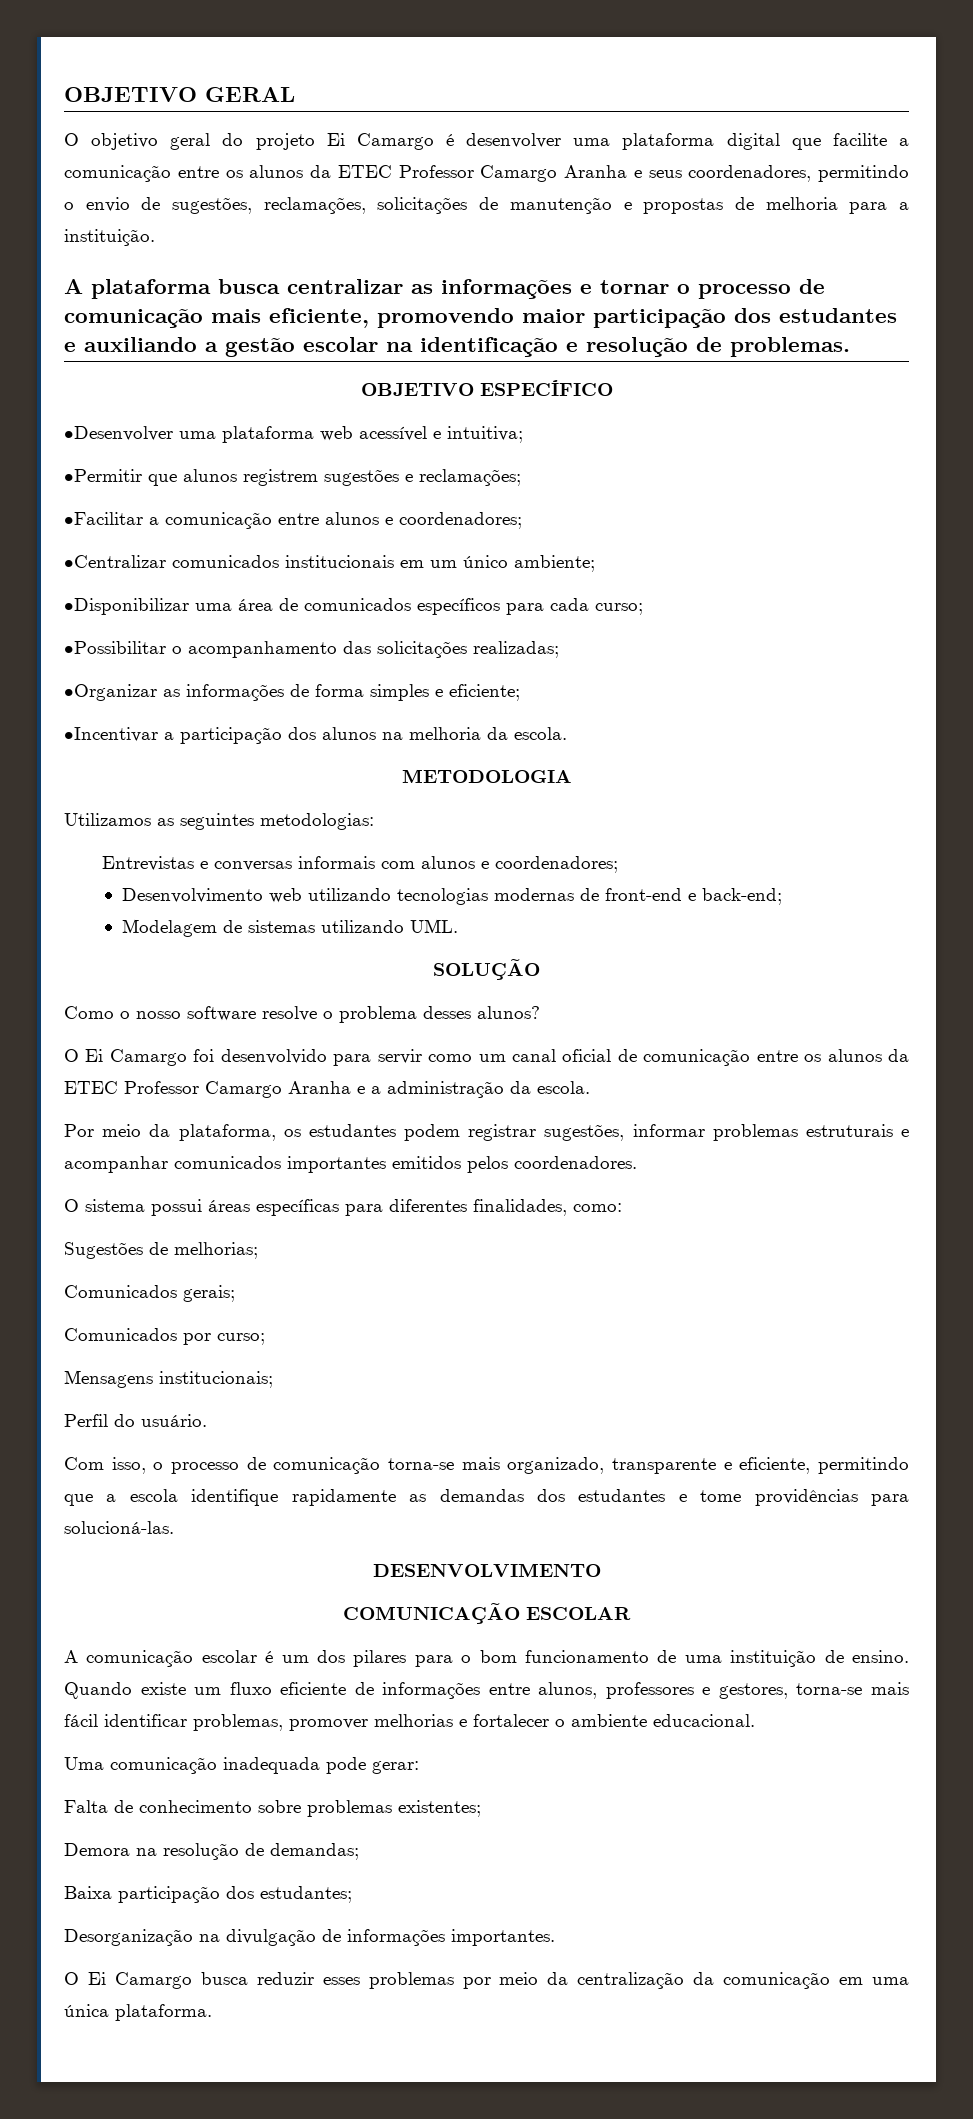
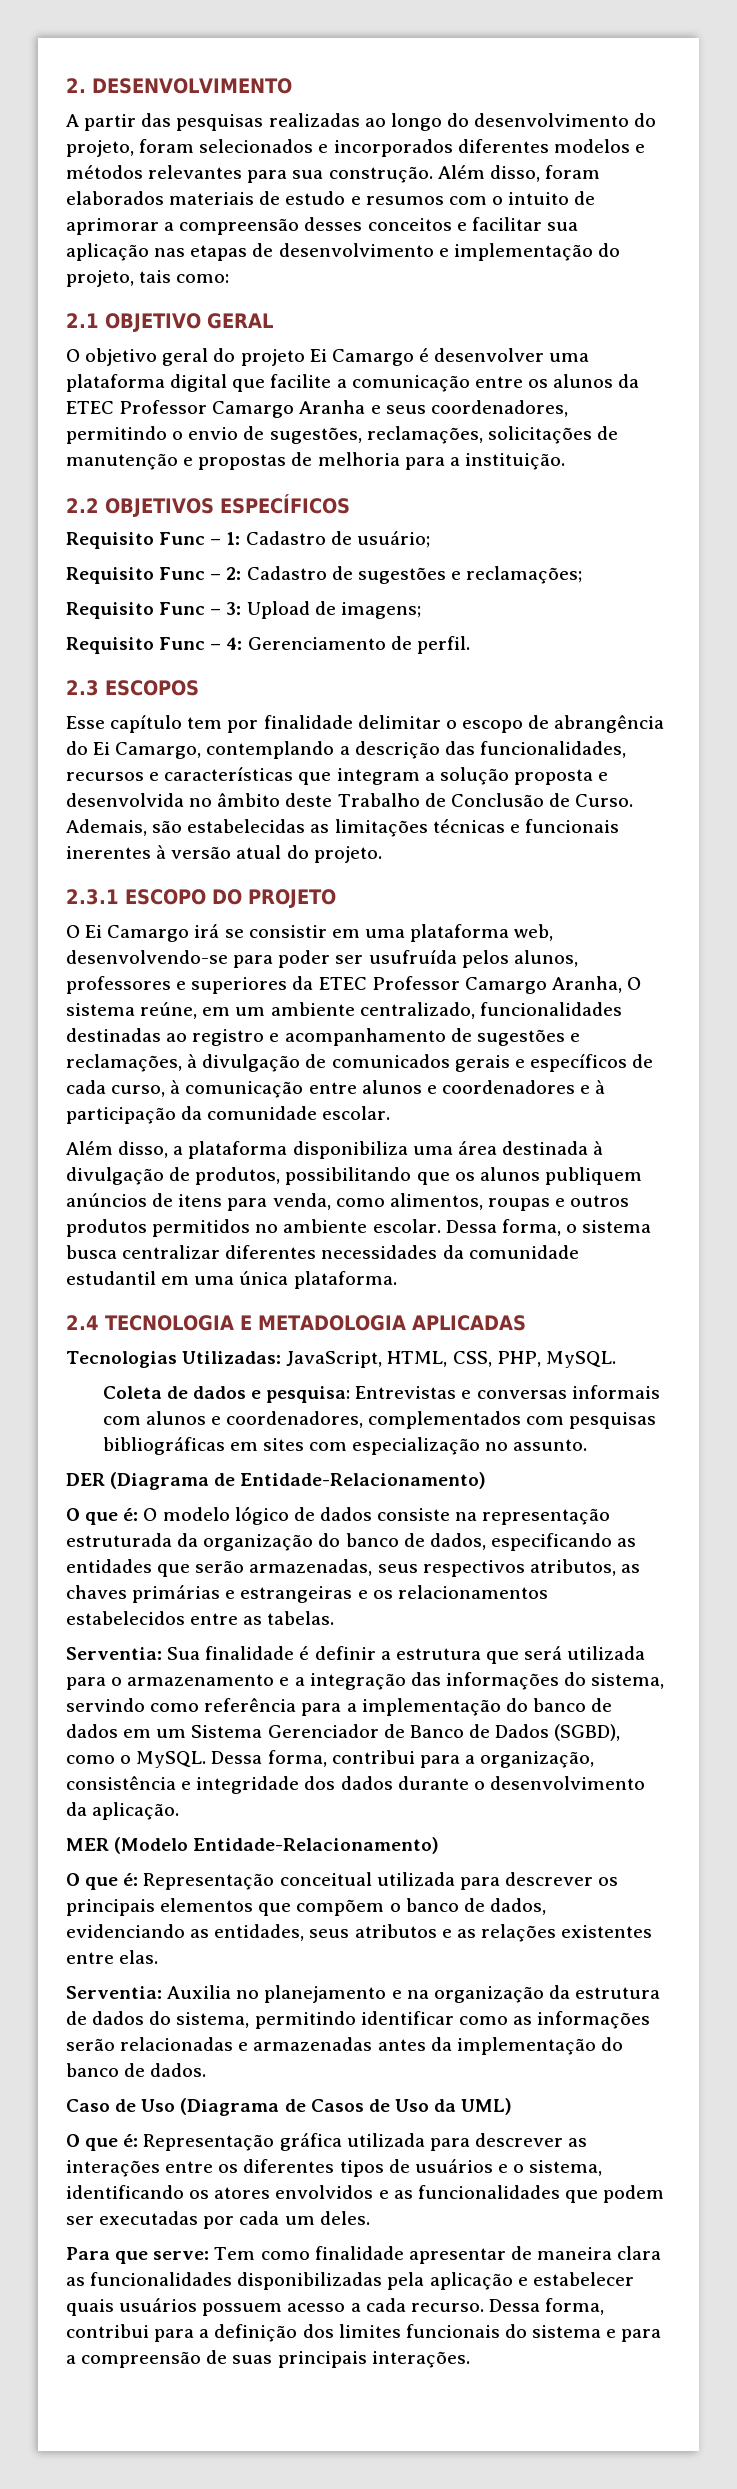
(64, 94) none -> [66,78,292,94] [66,113,657,131] [66,139,645,157] [66,165,600,183] [66,191,596,205] [66,217,578,235] [66,243,620,261] [66,270,230,287] [66,313,99,328] 2. DESENVOLVIMENTO // A partir das pesquisas realizadas ao longo do desenvolvimento do projeto, foram selecionados e incorporados diferentes modelos e métodos relevantes para sua construção. Além disso, foram elaborados materiais de estudo e resumos com o intuito de aprimorar a compreensão desses conceitos e facilitar sua aplicação nas etapas de desenvolvimento e implementação do projeto, tais como: // 2.1
[64,279,825,299] [64,308,897,328] [64,337,850,357] [360,380,613,396] [64,426,523,443] [64,469,521,486] [64,512,522,529] [64,555,595,572] [64,598,643,615] [64,641,559,658] [64,684,520,701] [64,727,567,744] [401,769,572,783] [64,813,374,830] A plataforma busca centralizar as informações e tornar o processo de comunicação mais eficiente, promovendo maior participação dos estudantes e auxiliando a gestão escolar na identificação e resolução de problemas. // OBJETIVO ESPECÍFICO // •Desenvolver uma plataforma web acessível e intuitiva; // •Permitir que alunos registrem sugestões e reclamações; // •Facilitar a comunicação entre alunos e coordenadores; // •Centralizar comunicados institucionais em um único ambiente; // •Disponibilizar uma área de comunicados específicos para cada curso; // •Possibilitar o acompanhamento das solicitações realizadas; // •Organizar as informações de forma simples e eficiente; // •Incentivar a participação dos alunos na melhoria da escola. // METODOLOGIA // Utilizamos as seguintes metodologias: // -> [66,494,350,517] [66,531,430,549] [66,566,583,584] [66,601,421,619] [66,636,470,654] [66,680,199,696] [66,715,665,733] [66,741,626,759] [66,767,609,785] [66,793,634,807] [66,819,619,837] [66,845,382,863] [66,889,336,908] [66,924,554,942] [66,950,578,968] [66,976,642,994] [66,1002,622,1019] [66,1028,580,1046] [66,1054,654,1072] [66,1080,606,1098] [66,1106,391,1124] [66,1141,604,1159] [66,1167,642,1185] [66,1193,630,1211] [66,1219,652,1237] [66,1245,579,1259] [66,1271,397,1289] [66,1315,526,1331] [66,1351,616,1368] [102,1386,351,1403] 2.2 OBJETIVOS ESPECÍFICOS // Requisito Func – 1: Cadastro de usuário; // Requisito Func – 2: Cadastro de sugestões e reclamações; // Requisito Func – 3: Upload de imagens; // Requisito Func – 4: Gerenciamento de perfil. // 2.3 ESCOPOS // Esse capítulo tem por finalidade delimitar o escopo de abrangência do Ei Camargo, contemplando a descrição das funcionalidades, recursos e características que integram a solução proposta e desenvolvida no âmbito deste Trabalho de Conclusão de Curso. Ademais, são estabelecidas as limitações técnicas e funcionais inerentes à versão atual do projeto. // 2.3.1 ESCOPO DO PROJETO // O Ei Camargo irá se consistir em uma plataforma web, desenvolvendo-se para poder ser usufruída pelos alunos, professores e superiores da ETEC Professor Camargo Aranha, O sistema reúne, em um ambiente centralizado, funcionalidades destinadas ao registro e acompanhamento de sugestões e reclamações, à divulgação de comunicados gerais e específicos de cada curso, à comunicação entre alunos e coordenadores e à participação da comunidade escolar. // Além disso, a plataforma disponibiliza uma área destinada à divulgação de produtos, possibilitando que os alunos publiquem anúncios de itens para venda, como alimentos, roupas e outros produtos permitidos no ambiente escolar. Dessa forma, o sistema busca centralizar diferentes necessidades da comunidade estudantil em uma única plataforma. // 2.4 TECNOLOGIA E METADOLOGIA APLICADAS // Tecnologias Utilizadas: JavaScript, HTML, CSS, PHP, MySQL. // Coleta de dados e pesquisa:
[494,856,618,873] [122,888,783,905] [122,919,459,937] [433,959,540,980] [64,1006,540,1023] [64,1049,909,1066] [64,1081,590,1098] [64,1124,909,1141] [64,1156,637,1173] [64,1199,622,1216] [64,1242,258,1259] [64,1285,235,1302] [64,1328,265,1345] [64,1370,273,1388] [64,1414,207,1427] [64,1457,909,1474] [64,1489,909,1506] [64,1521,174,1534] [372,1563,601,1577] [343,1603,631,1624] [64,1650,909,1667] [64,1682,910,1699] [64,1714,755,1731] [64,1757,419,1774] [64,1800,481,1817] [64,1843,359,1860] [64,1886,352,1903] [64,1929,555,1946] [64,1972,910,1989] [64,2004,212,2021] coordenadores; // Desenvolvimento web utilizando tecnologias modernas de front-end e back-end; // Modelagem de sistemas utilizando UML. // SOLUÇÃO // Como o nosso software resolve o problema desses alunos? // O Ei Camargo foi desenvolvido para servir como um canal oficial de comunicação entre os alunos da ETEC Professor Camargo Aranha e a administração da escola. // Por meio da plataforma, os estudantes podem registrar sugestões, informar problemas estruturais e acompanhar comunicados importantes emitidos pelos coordenadores. // O sistema possui áreas específicas para diferentes finalidades, como: // Sugestões de melhorias; // Comunicados gerais; // Comunicados por curso; // Mensagens institucionais; // Perfil do usuário. // Com isso, o processo de comunicação torna-se mais organizado, transparente e eficiente, permitindo que a escola identifique rapidamente as demandas dos estudantes e tome providências para solucioná-las. // DESENVOLVIMENTO // COMUNICAÇÃO ESCOLAR // A comunicação escolar é um dos pilares para o bom funcionamento de uma instituição de ensino. Quando existe um fluxo eficiente de informações entre alunos, professores e gestores, torna-se mais fácil identificar problemas, promover melhorias e fortalecer o ambiente educacional. // Uma comunicação inadequada pode gerar: // Falta de conhecimento sobre problemas existentes; // Demora na resolução de demandas; // Baixa participação dos estudantes; // Desorganização na divulgação de informações importantes. // O Ei Camargo busca reduzir esses problemas por meio da centralização da comunicação em uma única plataforma. -> [226,1411,657,1429] [102,1437,588,1455] [66,1472,487,1490] [66,1506,611,1525] [66,1533,637,1551] [66,1559,640,1577] [66,1585,548,1603] [66,1611,335,1625] [66,1646,646,1664] [66,1672,665,1690] [66,1698,613,1716] [66,1724,621,1741] [66,1750,595,1768] [66,1776,645,1794] [66,1802,180,1820] [66,1837,440,1854] [66,1872,619,1890] [66,1898,546,1916] [66,1924,653,1942] [66,1950,159,1964] [66,1985,661,2003] [66,2011,651,2029] [66,2037,623,2055] [66,2063,207,2077] [66,2098,513,2116] [66,2133,588,2151] [66,2159,603,2177] [66,2185,665,2203] [66,2211,370,2229] [66,2246,662,2264] [66,2272,634,2290] [66,2298,605,2316] [66,2324,662,2342] [66,2350,470,2368] coordenadores, complementados com pesquisas bibliográficas em sites com especialização no assunto. // DER (Diagrama de Entidade-Relacionamento) // O que é: O modelo lógico de dados consiste na representação estruturada da organização do banco de dados, especificando as entidades que serão armazenadas, seus respectivos atributos, as chaves primárias e estrangeiras e os relacionamentos estabelecidos entre as tabelas. // Serventia: Sua finalidade é definir a estrutura que será utilizada para o armazenamento e a integração das informações do sistema, servindo como referência para a implementação do banco de dados em um Sistema Gerenciador de Banco de Dados (SGBD), como o MySQL. Dessa forma, contribui para a organização, consistência e integridade dos dados durante o desenvolvimento da aplicação. // MER (Modelo Entidade-Relacionamento) // O que é: Representação conceitual utilizada para descrever os principais elementos que compõem o banco de dados, evidenciando as entidades, seus atributos e as relações existentes entre elas. // Serventia: Auxilia no planejamento e na organização da estrutura de dados do sistema, permitindo identificar como as informações serão relacionadas e armazenadas antes da implementação do banco de dados. // Caso de Uso (Diagrama de Casos de Uso da UML) // O que é: Representação gráfica utilizada para descrever as interações entre os diferentes tipos de usuários e o sistema, identificando os atores envolvidos e as funcionalidades que podem ser executadas por cada um deles. // Para que serve: Tem como finalidade apresentar de maneira clara as funcionalidades disponibilizadas pela aplicação e estabelecer quais usuários possuem acesso a cada recurso. Dessa forma, contribui para a definição dos limites funcionais do sistema e para a compreensão de suas principais interações.

